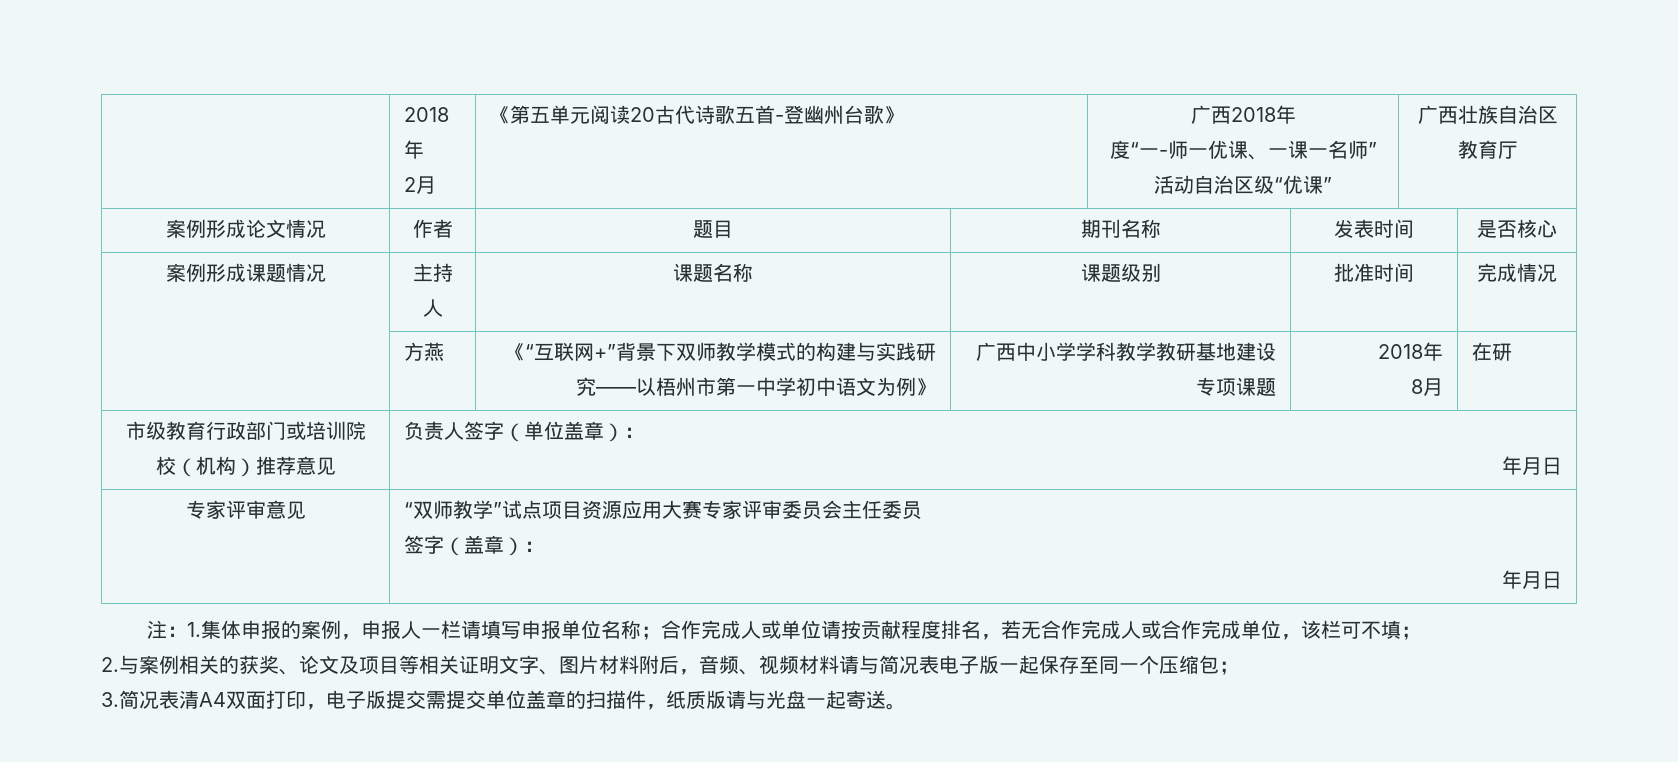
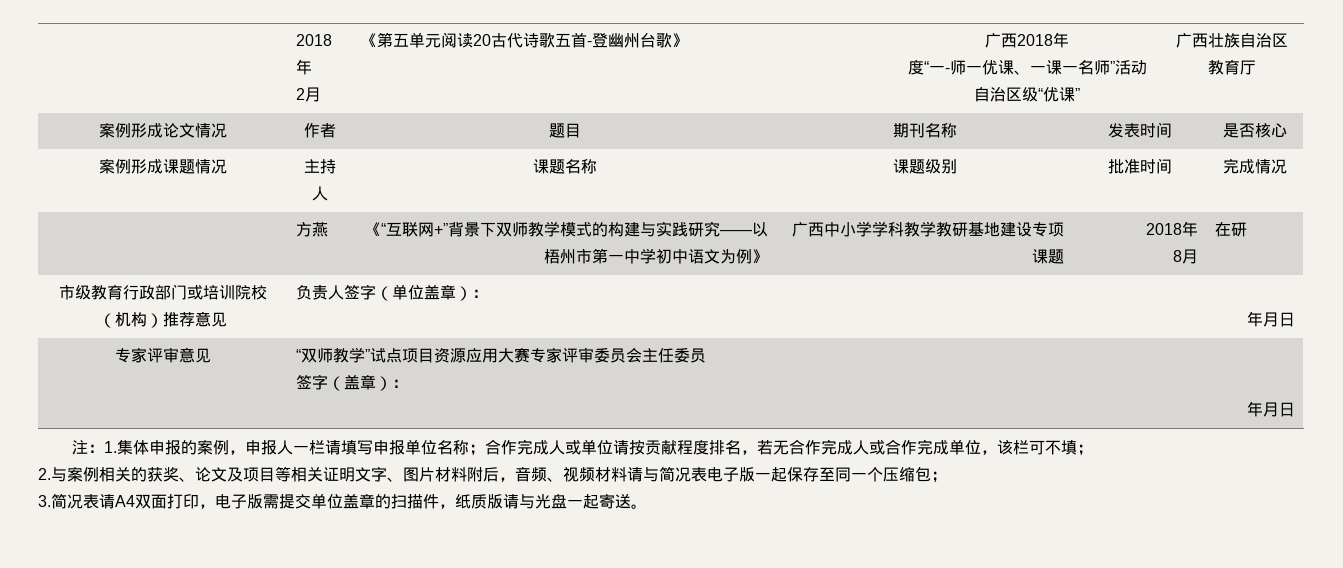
[179,690,199,709] 清 -> [99,494,115,509] 请
[386,690,426,709] 提交 -> (263, 501) none

